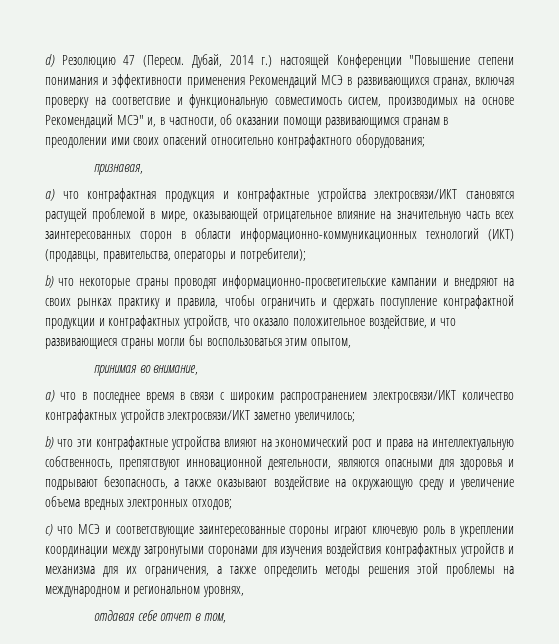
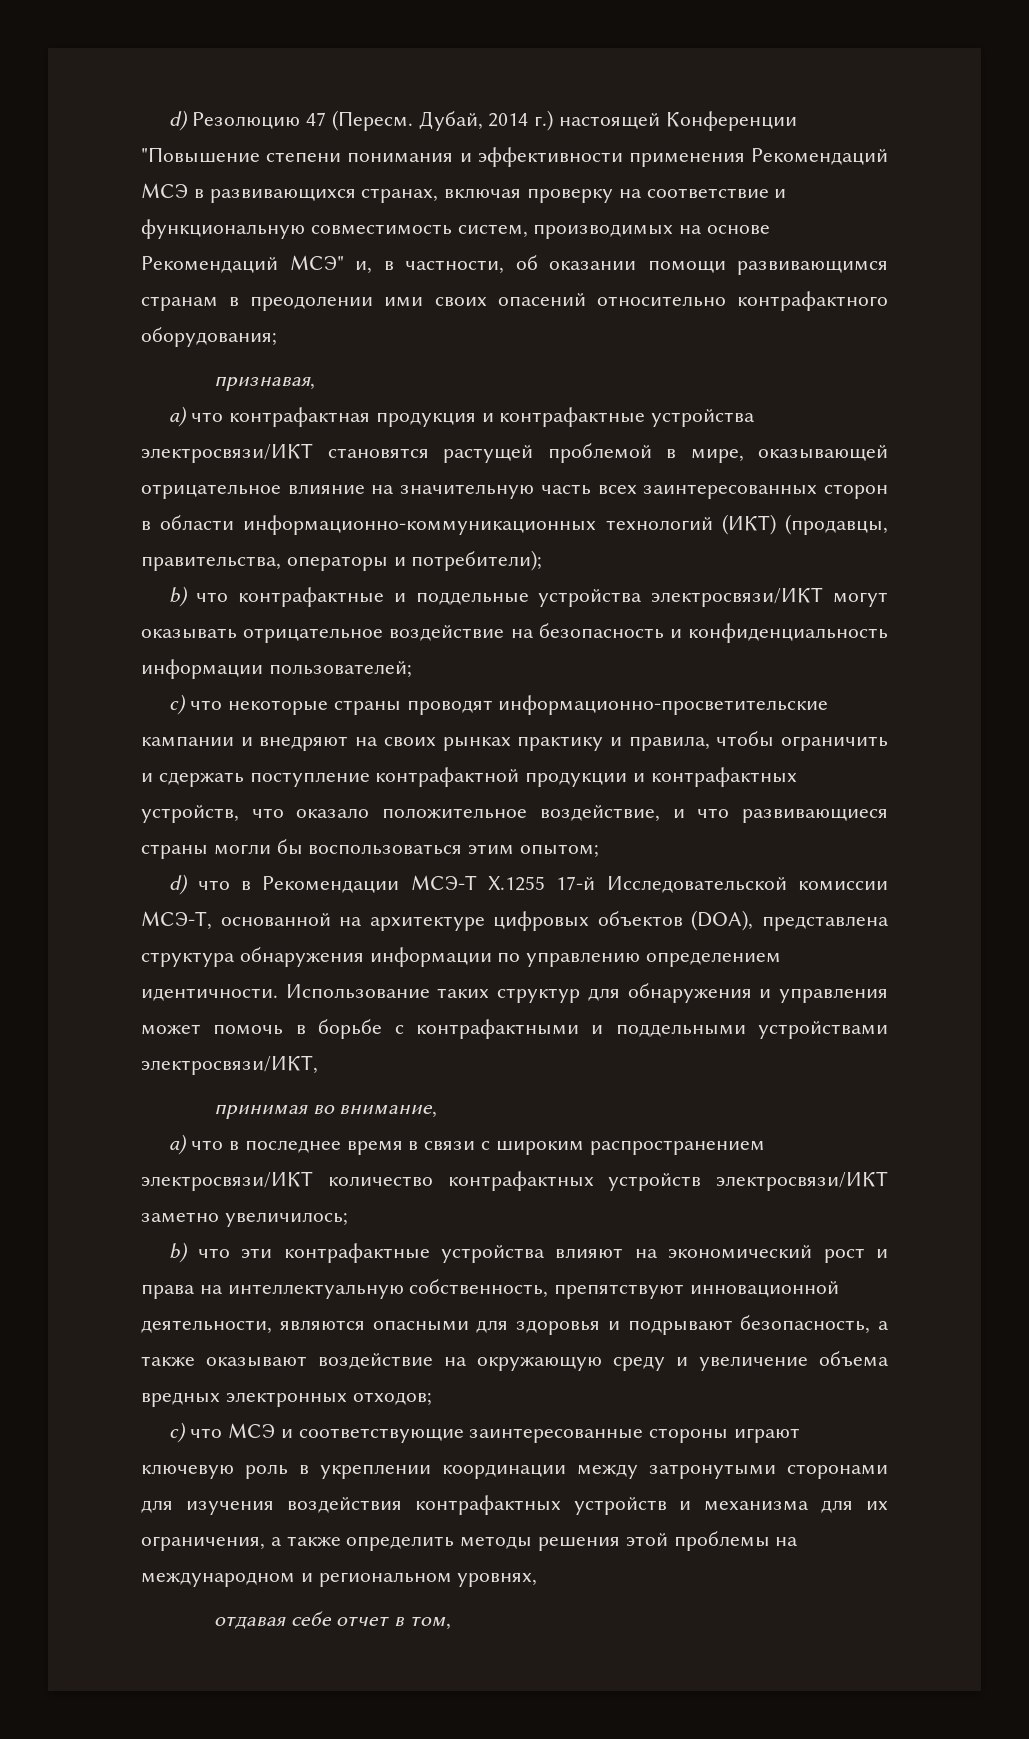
(75, 282) none -> [237,587,888,607] [141,623,888,643] [141,659,412,679] [169,694,223,715] контрафактные и поддельные устройства электросвязи/ИКТ могут оказывать отрицательное воздействие на безопасность и конфиденциальность информации пользователей; // c) что
[310,338,351,348] опытом, -> [520,844,600,858] [169,874,888,895] [141,910,889,931] [141,947,782,967] [141,983,888,1003] [141,1019,888,1039] [141,1055,318,1075] опытом; // d) что в Рекомендации МСЭ-Т X.1255 17-й Исследовательской комиссии МСЭ-T, основанной на архитектуре цифровых объектов (DOA), представлена структура обнаружения информации по управлению определением идентичности. Использование таких структур для обнаружения и управления может помочь в борьбе с контрафактными и поддельными устройствами электросвязи/ИКТ,

